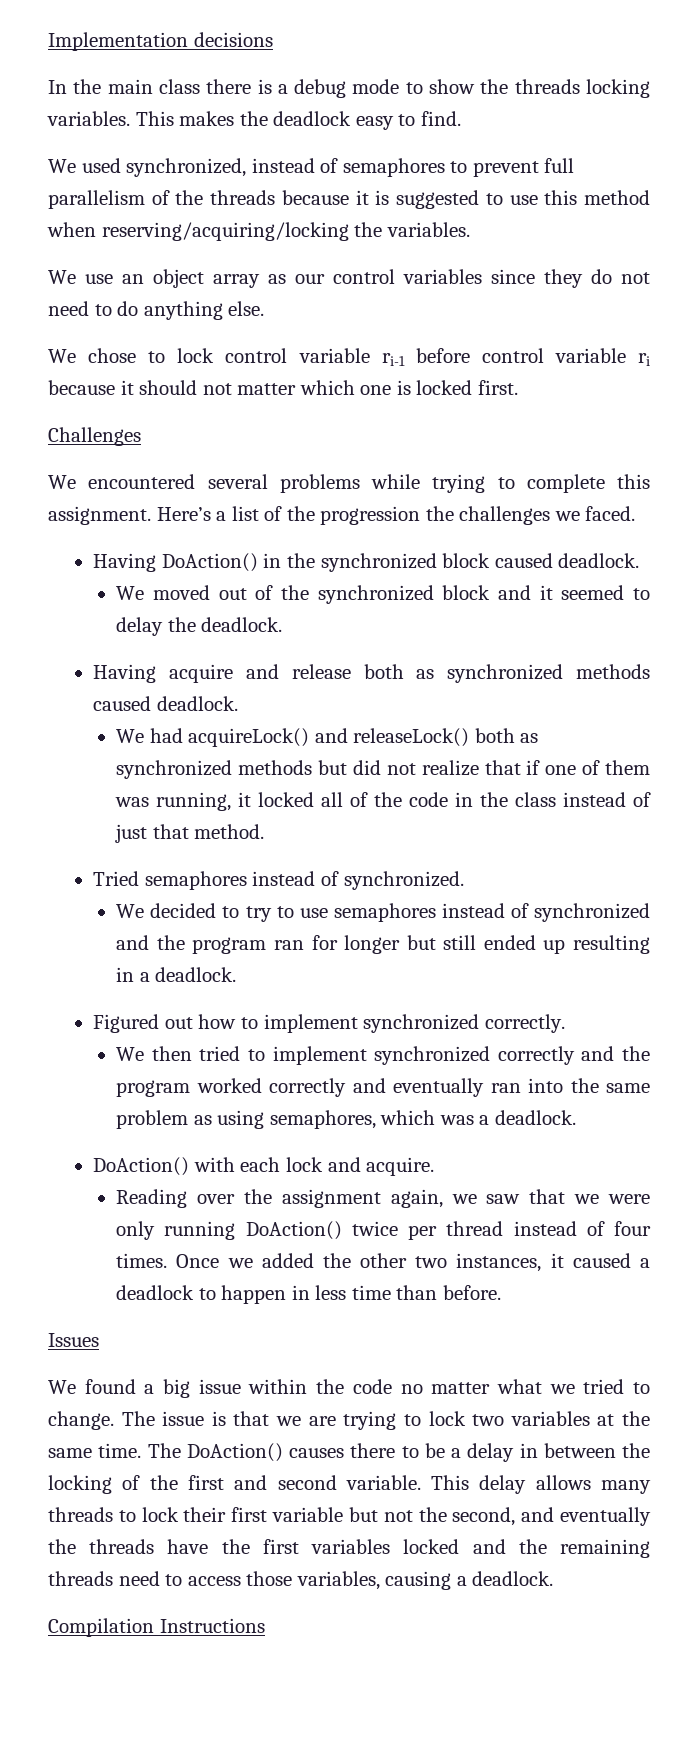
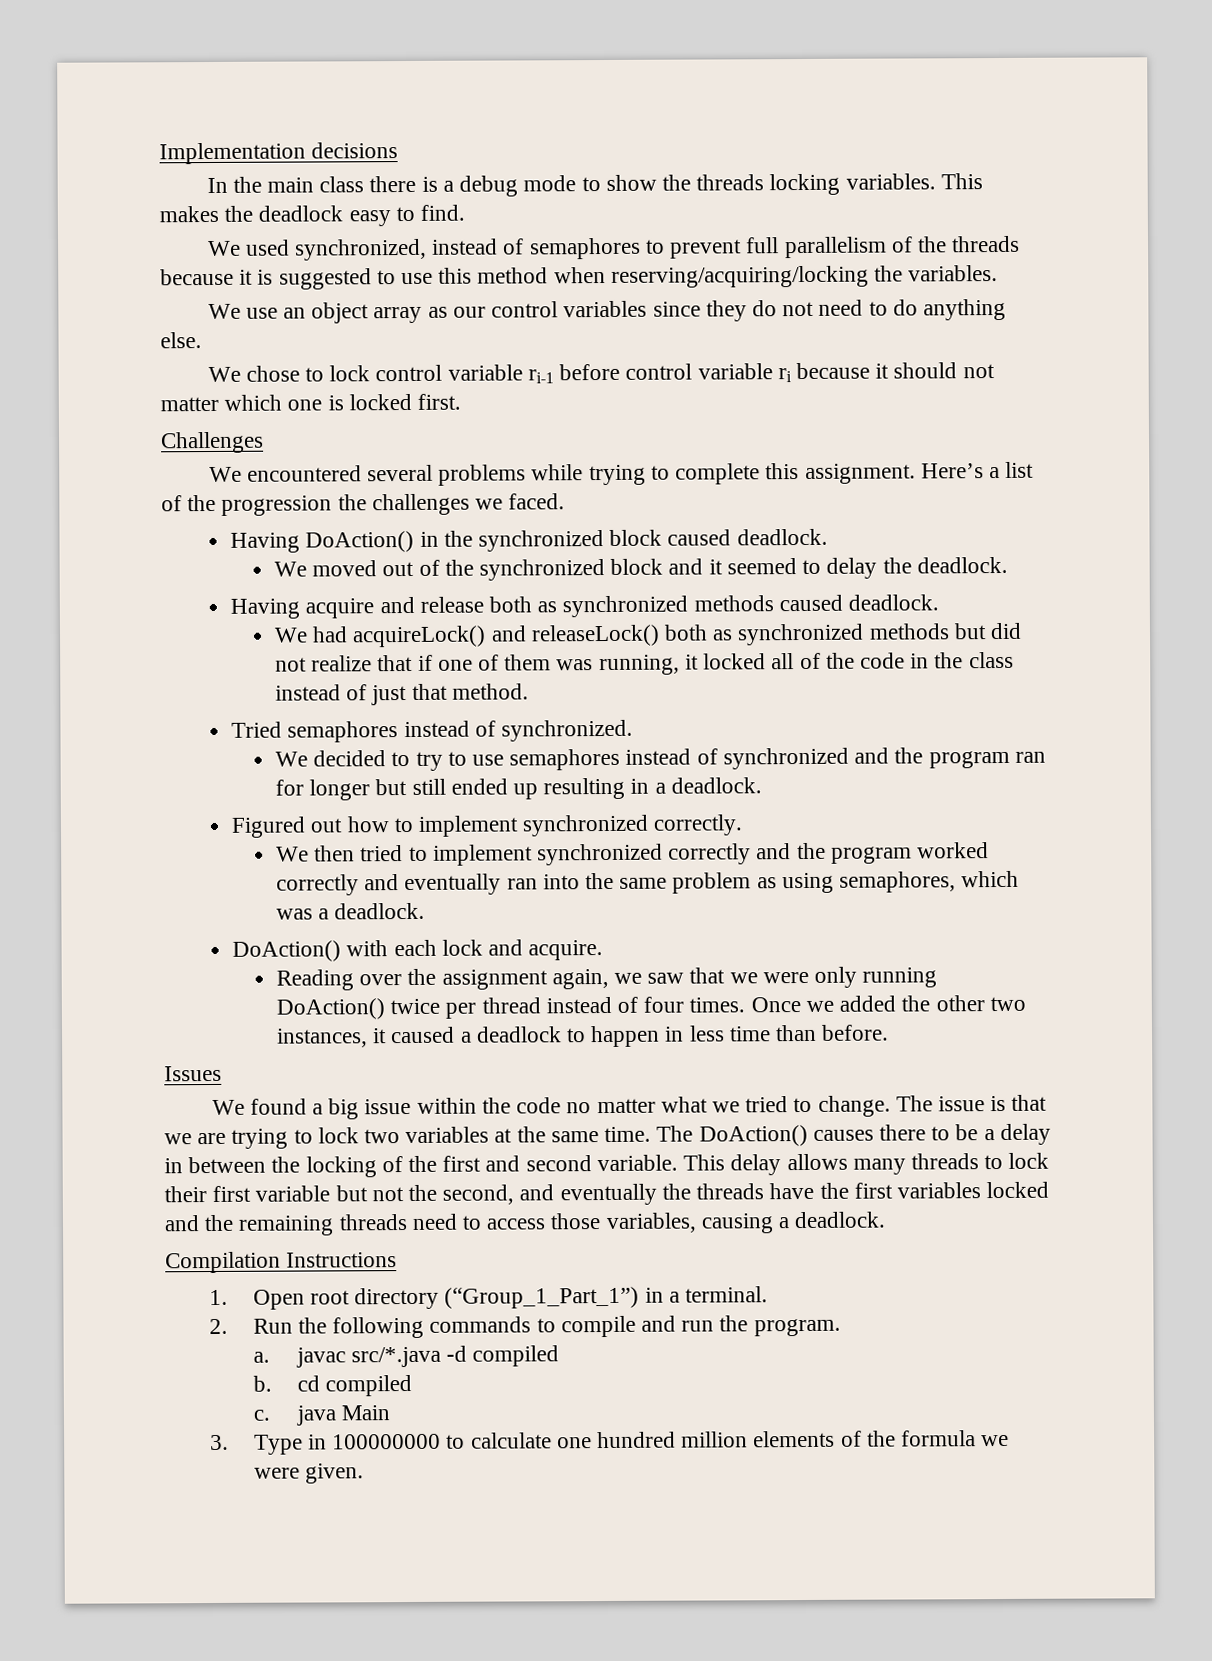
(265, 1625) none -> [208,1286,768,1310] [208,1315,841,1339] [252,1345,560,1368] [252,1374,412,1397] [252,1405,390,1426] [209,1430,1010,1455] [253,1463,364,1484] // 1. Open root directory (“Group_1_Part_1”) in a terminal. // 2. Run the following commands to compile and run the program. // a. javac src/*.java -d compiled // b. cd compiled // c. java Main // 3. Type in 100000000 to calculate one hundred million elements of the formula we were given.

